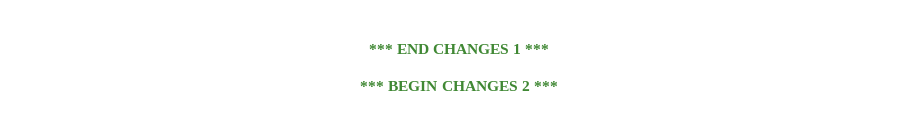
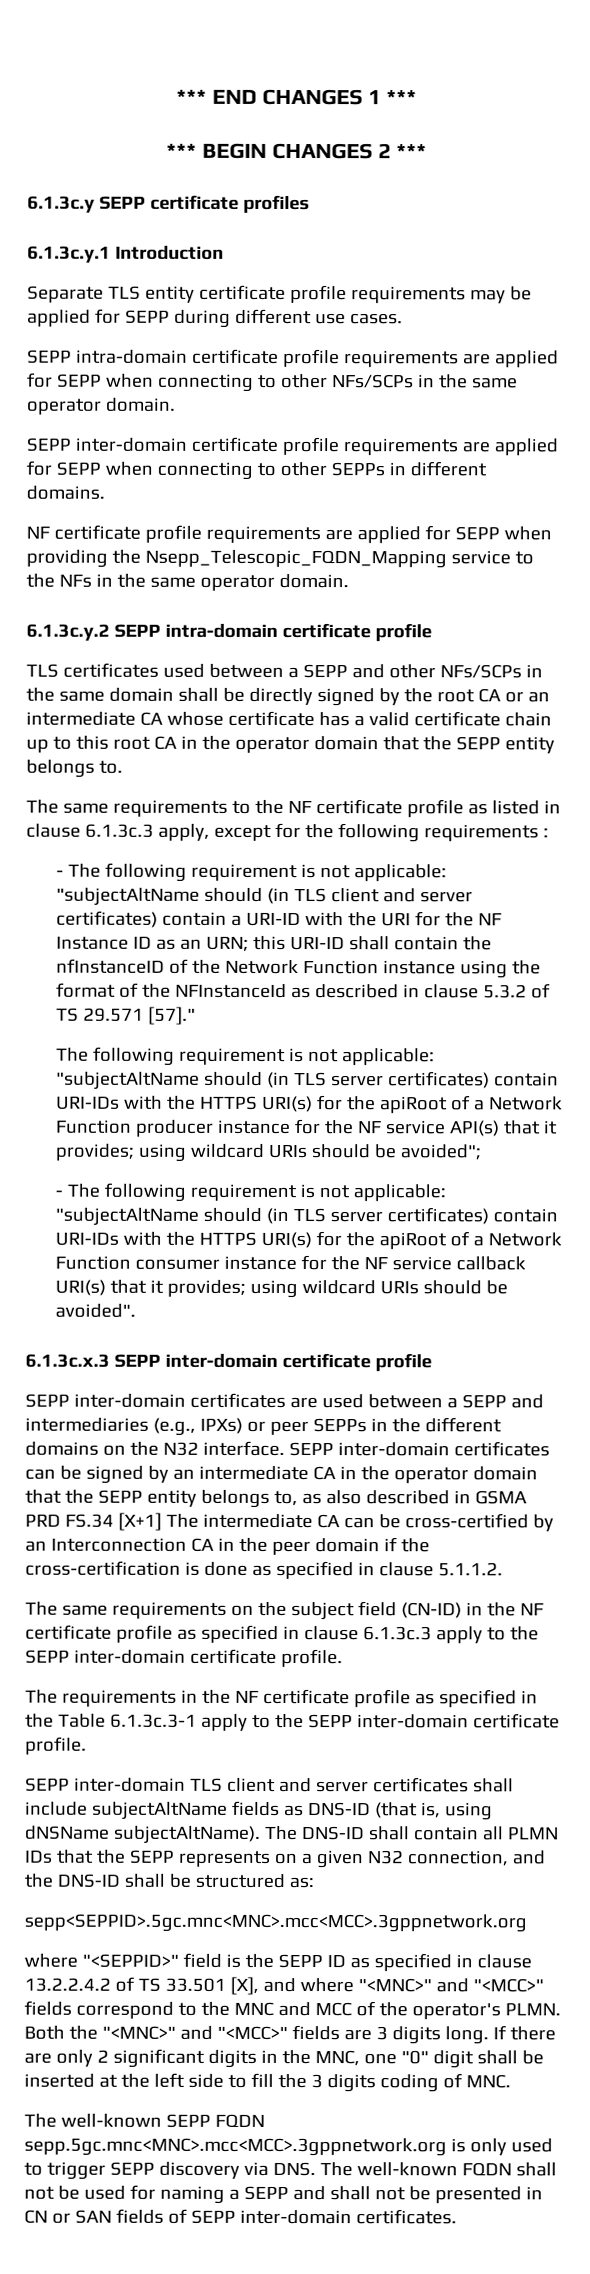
(558, 86) none -> [27,194,310,214] [27,245,224,263] [27,284,532,304] [27,308,403,328] [27,348,559,368] [27,372,518,392] [27,397,176,415] [26,436,558,456] [26,460,487,480] [26,485,105,500] [26,524,552,544] [26,549,534,569] [26,573,349,591] [26,622,432,642] [26,662,543,679] [26,687,550,707] [26,710,552,727] [26,735,555,754] [26,759,123,778] [26,799,561,818] [26,822,549,843] [55,862,447,882] [55,887,473,906] [55,910,502,928] [55,935,492,952] [55,958,541,979] [55,982,551,999] [55,1006,196,1025] [55,1046,435,1066] [55,1071,559,1090] [55,1095,563,1114] [55,1118,558,1137] [54,1143,481,1162] [54,1182,446,1202] [54,1207,558,1226] [54,1231,562,1250] [54,1255,526,1271] [54,1279,508,1299] [54,1303,136,1318] [25,1352,432,1372] [25,1392,544,1409] [25,1417,502,1436] [25,1440,550,1457] [25,1465,538,1484] [25,1489,527,1508] [25,1512,554,1532] [25,1537,430,1556] [25,1560,503,1580] [25,1601,544,1621] [25,1624,539,1644] [25,1648,343,1668] [25,1688,538,1708] [25,1713,560,1731] [25,1736,87,1755] [25,1777,514,1793] [25,1800,493,1821] [25,1825,559,1844] [24,1849,546,1869] [24,1873,314,1889] [24,1913,527,1933] [24,1952,532,1972] [24,1976,544,1995] [24,2000,561,2020] [24,2024,556,2045] [24,2048,544,2069] [24,2072,511,2093] [24,2113,265,2128] [24,2137,553,2157] [24,2161,557,2180] [24,2184,543,2204] [24,2208,457,2225] // 6.1.3c.y SEPP certificate profiles // 6.1.3c.y.1 Introduction // Separate TLS entity certificate profile requirements may be applied for SEPP during different use cases. // SEPP intra-domain certificate profile requirements are applied for SEPP when connecting to other NFs/SCPs in the same operator domain. // SEPP inter-domain certificate profile requirements are applied for SEPP when connecting to other SEPPs in different domains. // NF certificate profile requirements are applied for SEPP when providing the Nsepp_Telescopic_FQDN_Mapping service to the NFs in the same operator domain. // 6.1.3c.y.2 SEPP intra-domain certificate profile // TLS certificates used between a SEPP and other NFs/SCPs in the same domain shall be directly signed by the root CA or an intermediate CA whose certificate has a valid certificate chain up to this root CA in the operator domain that the SEPP entity belongs to. // The same requirements to the NF certificate profile as listed in clause 6.1.3c.3 apply, except for the following requirements : // - The following requirement is not applicable: "subjectAltName should (in TLS client and server certificates) contain a URI-ID with the URI for the NF Instance ID as an URN; this URI-ID shall contain the nfInstanceID of the Network Function instance using the format of the NFInstanceId as described in clause 5.3.2 of TS 29.571 [57]." // The following requirement is not applicable: "subjectAltName should (in TLS server certificates) contain URI-IDs with the HTTPS URI(s) for the apiRoot of a Network Function producer instance for the NF service API(s) that it provides; using wildcard URIs should be avoided"; // - The following requirement is not applicable: "subjectAltName should (in TLS server certificates) contain URI-IDs with the HTTPS URI(s) for the apiRoot of a Network Function consumer instance for the NF service callback URI(s) that it provides; using wildcard URIs should be avoided". // 6.1.3c.x.3 SEPP inter-domain certificate profile // SEPP inter-domain certificates are used between a SEPP and intermediaries (e.g., IPXs) or peer SEPPs in the different domains on the N32 interface. SEPP inter-domain certificates can be signed by an intermediate CA in the operator domain that the SEPP entity belongs to, as also described in GSMA PRD FS.34 [X+1] The intermediate CA can be cross-certified by an Interconnection CA in the peer domain if the cross-certification is done as specified in clause 5.1.1.2. // The same requirements on the subject field (CN-ID) in the NF certificate profile as specified in clause 6.1.3c.3 apply to the SEPP inter-domain certificate profile. // The requirements in the NF certificate profile as specified in the Table 6.1.3c.3-1 apply to the SEPP inter-domain certificate profile. // SEPP inter-domain TLS client and server certificates shall include subjectAltName fields as DNS-ID (that is, using dNSName subjectAltName). The DNS-ID shall contain all PLMN IDs that the SEPP represents on a given N32 connection, and the DNS-ID shall be structured as: // sepp<SEPPID>.5gc.mnc<MNC>.mcc<MCC>.3gppnetwork.org // where "<SEPPID>" field is the SEPP ID as specified in clause 13.2.2.4.2 of TS 33.501 [X], and where "<MNC>" and "<MCC>" fields correspond to the MNC and MCC of the operator's PLMN. Both the "<MNC>" and "<MCC>" fields are 3 digits long. If there are only 2 significant digits in the MNC, one "0" digit shall be inserted at the left side to fill the 3 digits coding of MNC. // The well-known SEPP FQDN sepp.5gc.mnc<MNC>.mcc<MCC>.3gppnetwork.org is only used to trigger SEPP discovery via DNS. The well-known FQDN shall not be used for naming a SEPP and shall not be presented in CN or SAN fields of SEPP inter-domain certificates.

